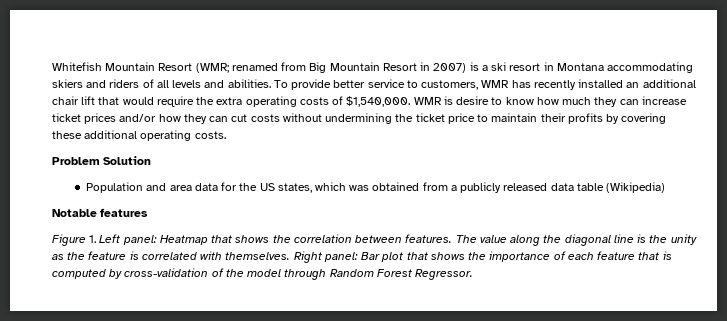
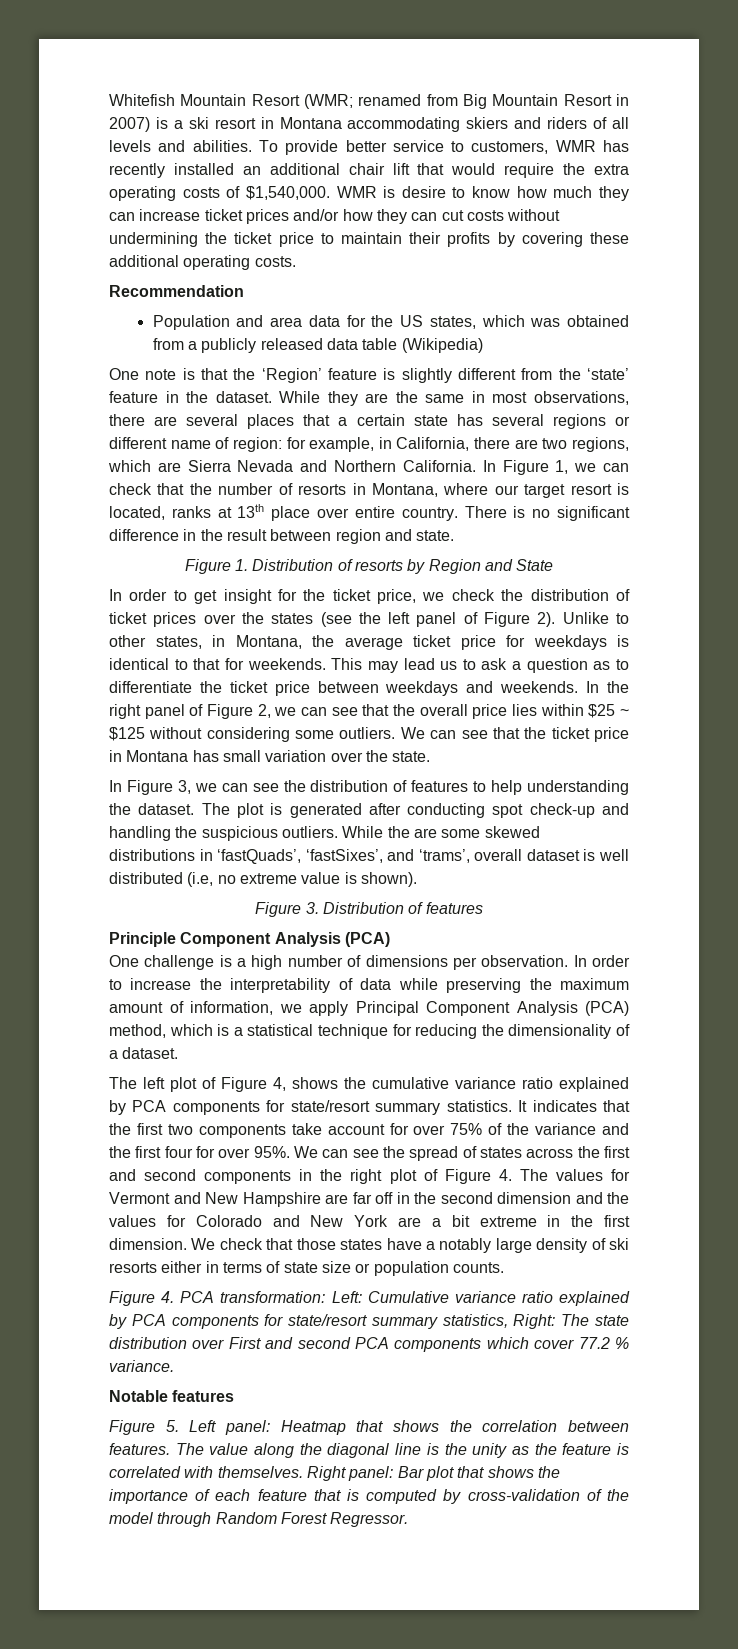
[52,156,152,165] Problem Solution -> [109,285,244,297] Recommendation
(666, 187) none -> [109,368,629,383] [109,391,630,406] [109,414,631,429] [109,437,629,452] [108,460,629,475] [109,483,630,498] [109,504,630,521] [109,529,455,544] [184,559,554,574] [109,589,630,604] [109,612,630,627] [109,635,629,650] [109,658,630,673] [109,681,630,696] [109,704,629,719] [109,727,630,742] [109,750,431,762] [109,780,629,795] [109,803,629,818] [109,826,540,841] [109,849,629,864] [109,872,417,887] [255,902,483,917] [109,932,390,947] [109,955,630,970] [109,978,629,993] [109,1001,629,1016] [109,1024,631,1039] [109,1047,179,1059] [109,1077,629,1092] [109,1100,631,1115] [109,1123,630,1138] [109,1146,630,1161] [109,1169,630,1184] [109,1192,629,1207] [109,1215,630,1227] [109,1238,629,1253] [109,1261,504,1276] [109,1291,630,1306] [109,1314,629,1329] [109,1337,629,1352] [109,1360,174,1372] // One note is that the ‘Region’ feature is slightly different from the ‘state’ feature in the dataset. While they are the same in most observations, there are several places that a certain state has several regions or different name of region: for example, in California, there are two regions, which are Sierra Nevada and Northern California. In Figure 1, we can check that the number of resorts in Montana, where our target resort is located, ranks at 13th place over entire country. There is no significant difference in the result between region and state. // Figure 1. Distribution of resorts by Region and State // In order to get insight for the ticket price, we check the distribution of ticket prices over the states (see the left panel of Figure 2). Unlike to other states, in Montana, the average ticket price for weekdays is identical to that for weekends. This may lead us to ask a question as to differentiate the ticket price between weekdays and weekends. In the right panel of Figure 2, we can see that the overall price lies within $25 ~ $125 without considering some outliers. We can see that the ticket price in Montana has small variation over the state. // In Figure 3, we can see the distribution of features to help understanding the dataset. The plot is generated after conducting spot check-up and handling the suspicious outliers. While the are some skewed distributions in ‘fastQuads’, ‘fastSixes’, and ‘trams’, overall dataset is well distributed (i.e, no extreme value is shown). // Figure 3. Distribution of features // Principle Component Analysis (PCA) // One challenge is a high number of dimensions per observation. In order to increase the interpretability of data while preserving the maximum amount of information, we apply Principal Component Analysis (PCA) method, which is a statistical technique for reducing the dimensionality of a dataset. // The left plot of Figure 4, shows the cumulative variance ratio explained by PCA components for state/resort summary statistics. It indicates that the first two components take account for over 75% of the variance and the first four for over 95%. We can see the spread of states across the first and second components in the right plot of Figure 4. The values for Vermont and New Hampshire are far off in the second dimension and the values for Colorado and New York are a bit extreme in the first dimension. We check that those states have a notably large density of ski resorts either in terms of state size or population counts. // Figure 4. PCA transformation: Left: Cumulative variance ratio explained by PCA components for state/resort summary statistics, Right: The state distribution over First and second PCA components which cover 77.2 % variance.
[89,235,97,243] 1. -> [165,1420,179,1432] 5.

